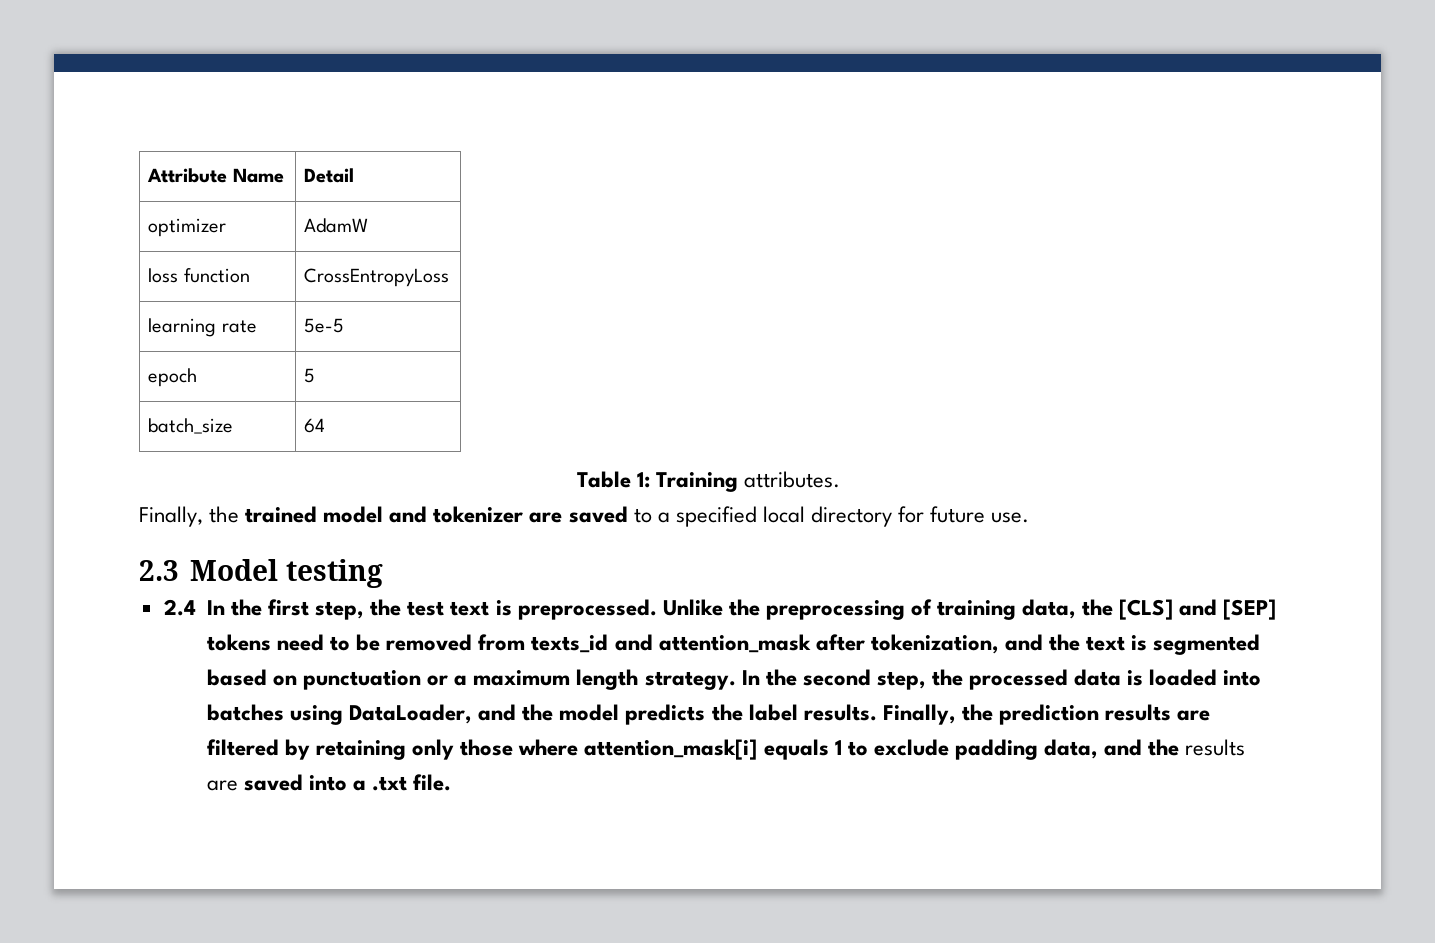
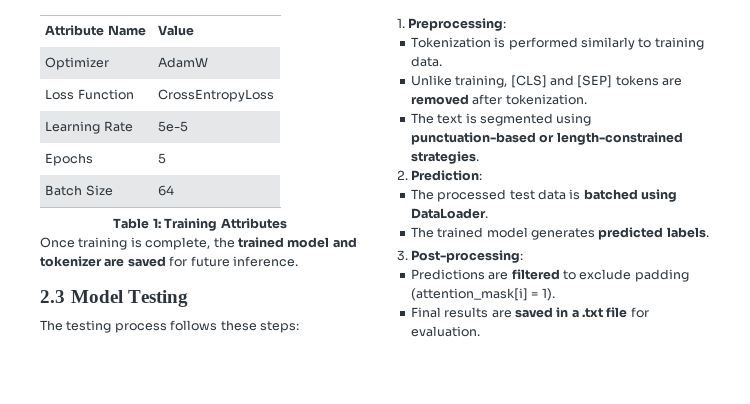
[304,168,355,183] [148,218,227,237] Detail // optimizer -> [158,25,195,36] [45,57,110,70] Value // Optimizer
[148,268,250,283] loss function -> [45,89,134,100] Loss Function
[148,318,257,337] learning rate -> [45,121,133,134] Learning Rate
[148,368,198,387] epoch -> [45,153,94,166] Epochs
[148,418,234,434] batch_size -> [45,185,113,196] Batch Size
[744,471,841,488] [139,506,203,527] attributes. // Finally, -> [220,218,287,229] [40,237,211,250] Attributes // Once training is complete,
[633,506,892,527] to a specified local directory -> (166, 261) none
[991,512,1030,523] use. -> [232,256,298,267] inference.
(279, 570) none -> [128,290,189,307] [40,320,63,331] Testing // The
[163,599,1277,620] [207,634,1261,655] [207,669,1262,690] [207,704,1211,725] [207,739,1180,760] // 2.4 In the first step, the test text is preprocessed. Unlike the preprocessing of training data, the [CLS] and [SEP] tokens need to be removed from texts_id and attention_mask after tokenization, and the text is segmented based on punctuation or a maximum length strategy. In the second step, the processed data is loaded into batches using DataLoader, and the model predicts the label results. Finally, the prediction results are filtered by retaining only those where attention_mask[i] equals 1 to exclude padding data, and the -> [114,320,299,333] [397,18,507,31] [410,37,704,50] [410,56,442,67] [410,75,682,88] [410,94,587,105] [410,113,592,126] [410,132,683,145] [410,151,479,164] [397,170,483,181] [410,189,677,202] [410,208,488,219] [410,227,709,240] [397,250,524,263] [410,269,689,282] [410,288,555,301] [410,307,441,318] process follows these steps: // 1. Preprocessing: // Tokenization is performed similarly to training data. // Unlike training, [CLS] and [SEP] tokens are removed after tokenization. // The text is segmented using punctuation-based or length-constrained strategies. // 2. Prediction: // The processed test data is batched using DataLoader. // The trained model generates predicted labels. // 3. Post-processing: // Predictions are filtered to exclude padding (attention_mask[i] = 1). // Final
[309,775,348,791] into -> [556,307,569,317] in
[413,774,452,791] file. -> [606,307,649,318] [410,326,480,337] file for evaluation.

